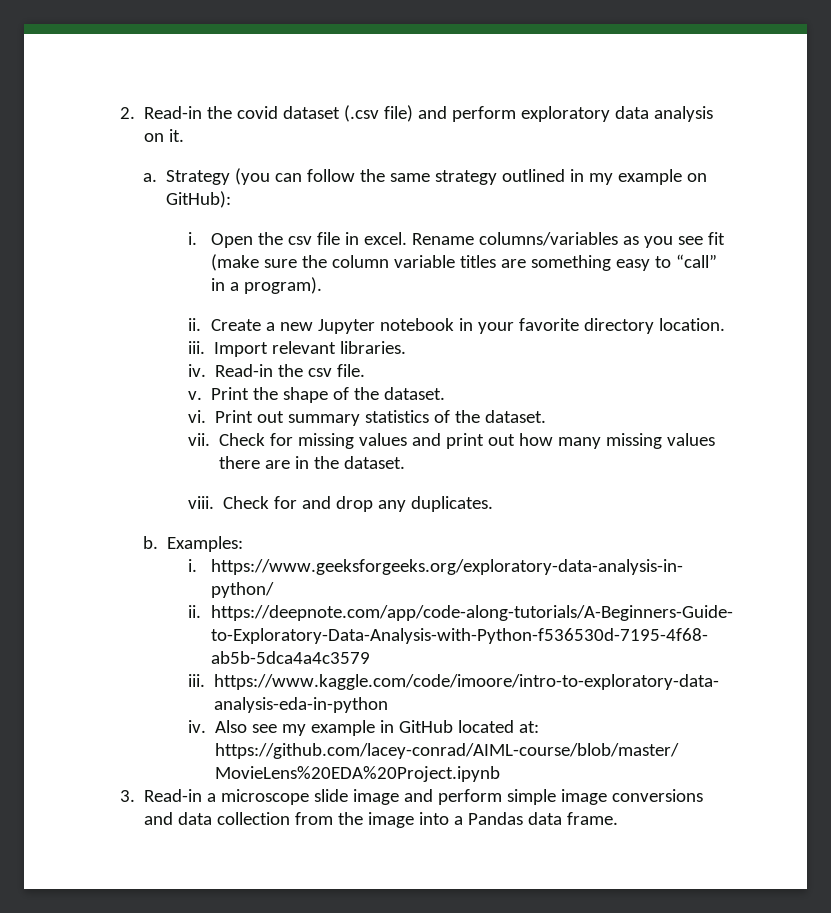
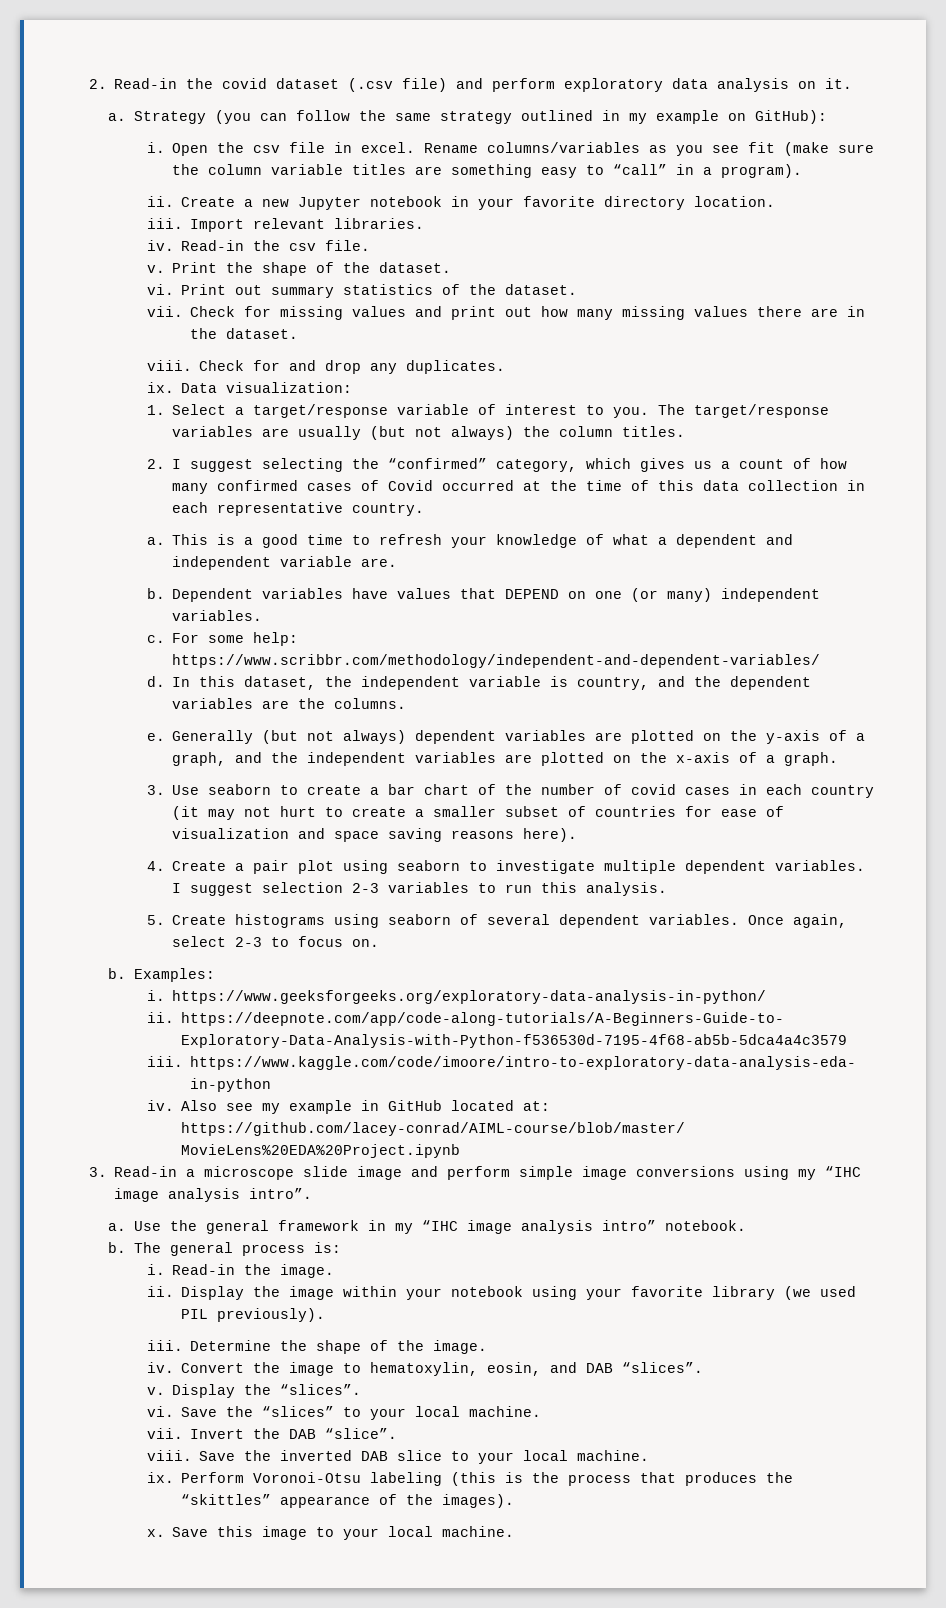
(494, 504) none -> [146,382,352,393] [146,404,829,418] [171,426,685,440] [146,458,847,472] [171,480,865,494] [171,502,424,516] [146,534,793,548] [171,556,397,570] [146,588,820,602] [171,610,262,621] [146,632,298,646] [171,654,820,668] [146,676,811,690] [171,698,406,709] [146,730,865,744] [171,752,838,766] [146,784,874,798] [171,806,784,820] [171,828,577,842] [146,860,865,874] [171,882,667,896] [146,914,847,928] [171,936,379,947] // ix. Data visualization: // 1. Select a target/response variable of interest to you. The target/response variables are usually (but not always) the column titles. // 2. I suggest selecting the “confirmed” category, which gives us a count of how many confirmed cases of Covid occurred at the time of this data collection in each representative country. // a. This is a good time to refresh your knowledge of what a dependent and independent variable are. // b. Dependent variables have values that DEPEND on one (or many) independent variables. // c. For some help: https://www.scribbr.com/methodology/independent-and-dependent-variables/ // d. In this dataset, the independent variable is country, and the dependent variables are the columns. // e. Generally (but not always) dependent variables are plotted on the y-axis of a graph, and the independent variables are plotted on the x-axis of a graph. // 3. Use seaborn to create a bar chart of the number of covid cases in each country (it may not hurt to create a smaller subset of countries for ease of visualization and space saving reasons here). // 4. Create a pair plot using seaborn to investigate multiple dependent variables. I suggest selection 2-3 variables to run this analysis. // 5. Create histograms using seaborn of several dependent variables. Once again, select 2-3 to focus on.
[144,812,618,828] and data collection from the image into a Pandas data frame. -> [744,1166,862,1180] [114,1188,313,1202] [108,1220,746,1234] [108,1242,341,1256] [146,1264,334,1278] [146,1286,856,1300] [180,1308,325,1322] [146,1340,487,1354] [146,1362,703,1376] [146,1384,361,1398] [146,1406,541,1420] [146,1428,397,1439] [146,1450,649,1464] [146,1472,793,1486] [180,1494,514,1508] [146,1526,514,1540] using my “IHC image analysis intro”. // a. Use the general framework in my “IHC image analysis intro” notebook. // b. The general process is: // i. Read-in the image. // ii. Display the image within your notebook using your favorite library (we used PIL previously). // iii. Determine the shape of the image. // iv. Convert the image to hematoxylin, eosin, and DAB “slices”. // v. Display the “slices”. // vi. Save the “slices” to your local machine. // vii. Invert the DAB “slice”. // viii. Save the inverted DAB slice to your local machine. // ix. Perform Voronoi-Otsu labeling (this is the process that produces the “skittles” appearance of the images). // x. Save this image to your local machine.

